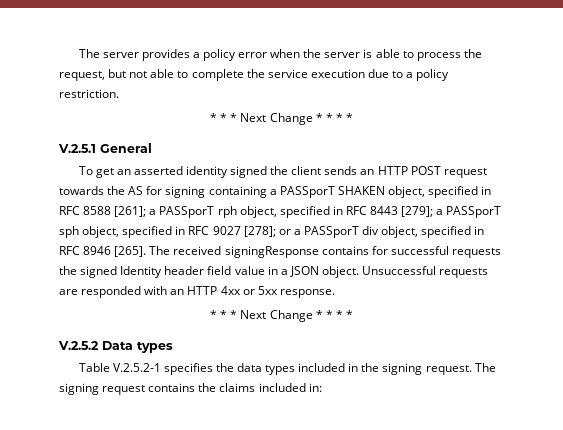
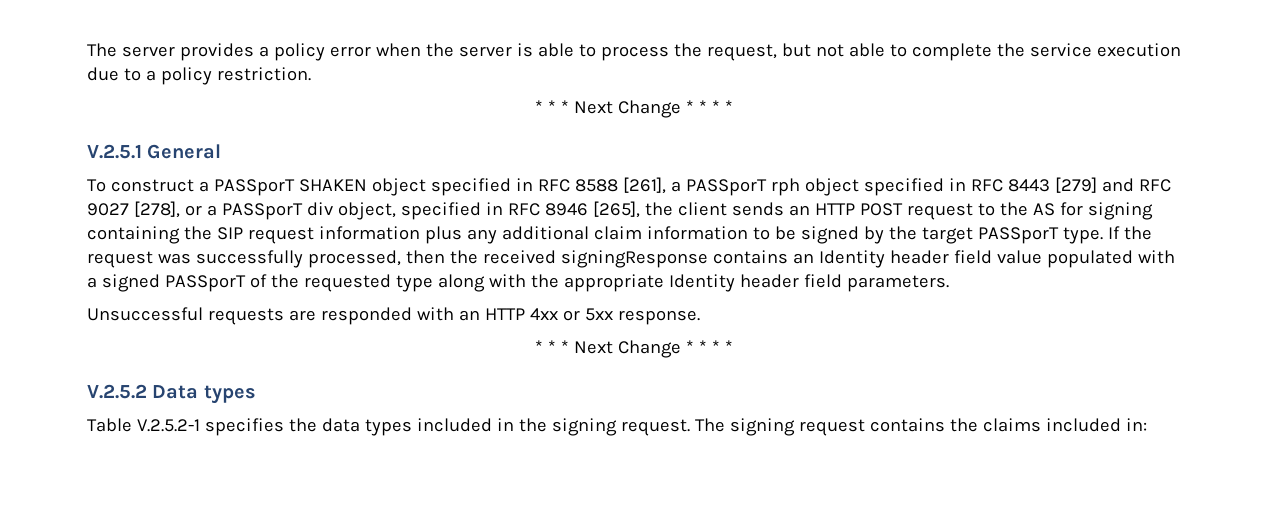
[95,166,487,178] [59,186,267,198] get an asserted identity signed the client sends an HTTP POST request towards the AS for signing containing -> [110,179,194,192] construct
[387,186,425,198] object, -> [371,178,426,196] object
[114,206,147,217] [261]; -> [622,177,666,194] [261],
[239,206,277,218] object, -> [804,178,859,196] object
[401,206,502,218] [59,226,186,238] [279]; a PASSporT sph object, specified in -> [1054,177,1134,193] [279] and
[243,226,276,237] [278]; -> [133,201,180,218] [278],
[114,246,501,258] [59,266,359,278] [265]. The received signingResponse contains for successful requests the signed Identity header field value in a JSON object. -> [592,201,1153,220] [87,226,1152,244] [87,250,1175,268] [87,274,949,292] [265], the client sends an HTTP POST request to the AS for signing containing the SIP request information plus any additional claim information to be signed by the target PASSporT type. If the request was successfully processed, then the received signingResponse contains an Identity header field value populated with a signed PASSporT of the requested type along with the appropriate Identity header field parameters. //

